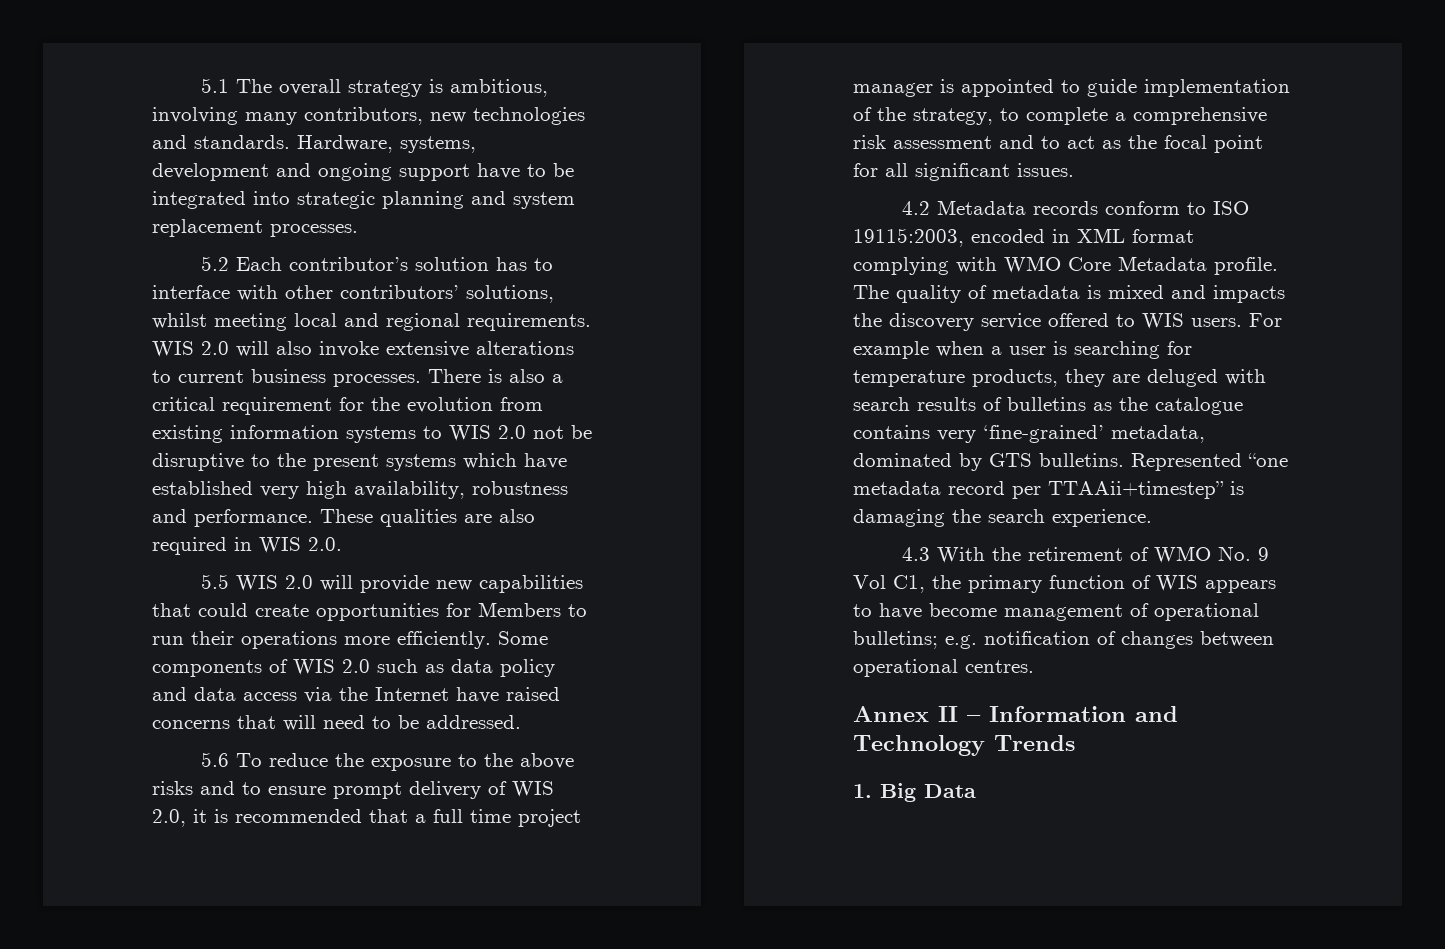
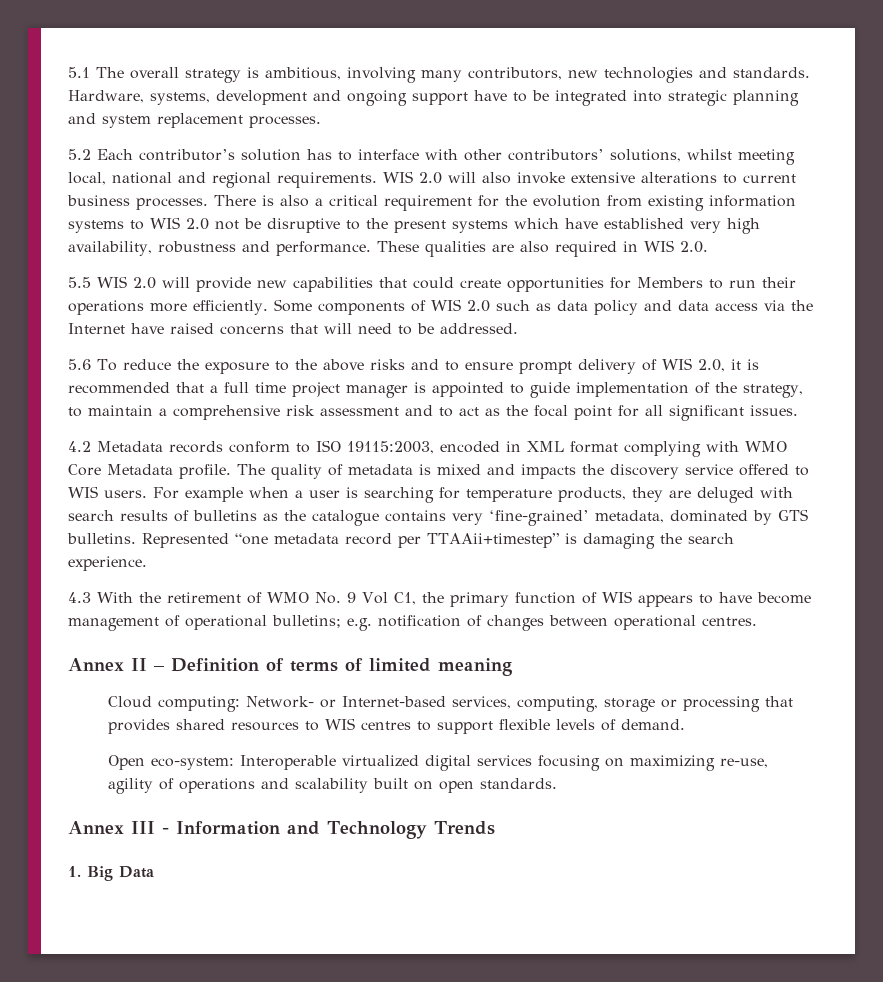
[294,313,337,327] local -> [68,172,172,185] local, national
[1026,107,1108,125] complete -> [88,405,153,416] maintain
(981, 718) none -> [171,658,512,676] [107,696,793,712] [107,718,685,734] [107,755,768,771] [107,778,557,794] [68,821,169,834] Definition of terms of limited meaning // Cloud computing: Network- or Internet-based services, computing, storage or processing that provides shared resources to WIS centres to support flexible levels of demand. // Open eco-system: Interoperable virtualized digital services focusing on maximizing re-use, agility of operations and scalability built on open standards. // Annex III -

